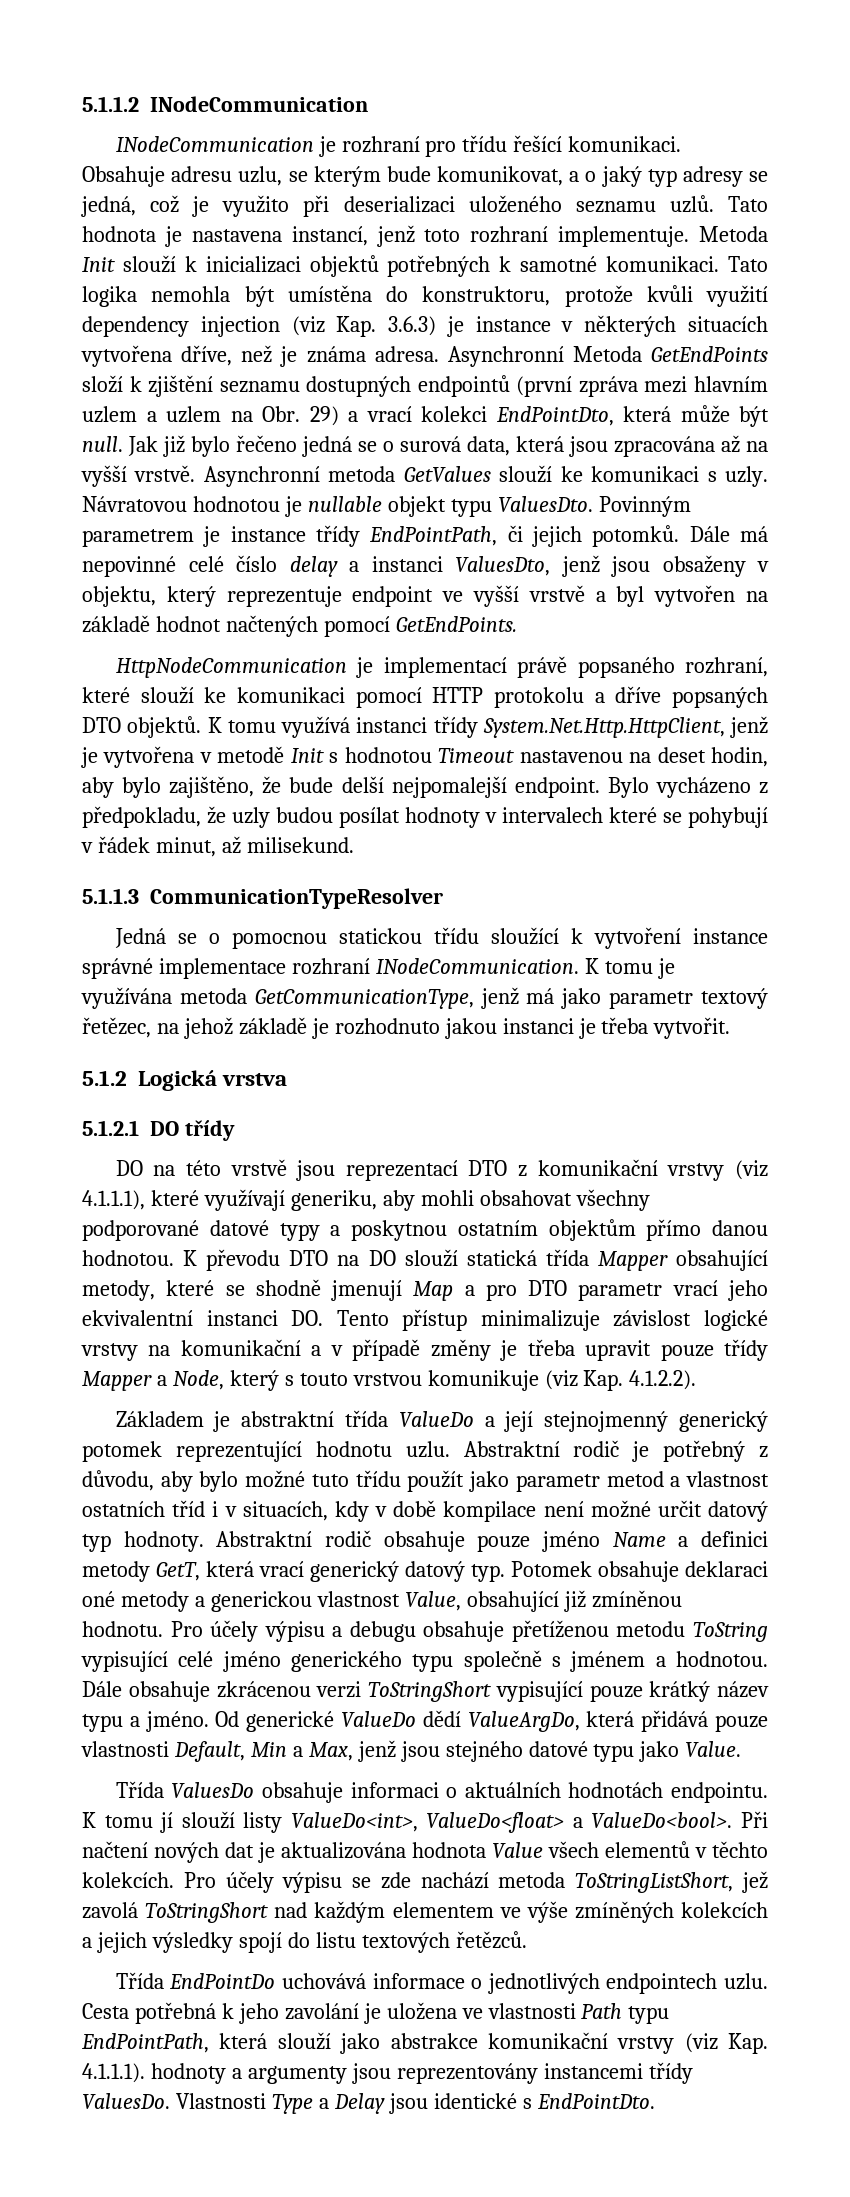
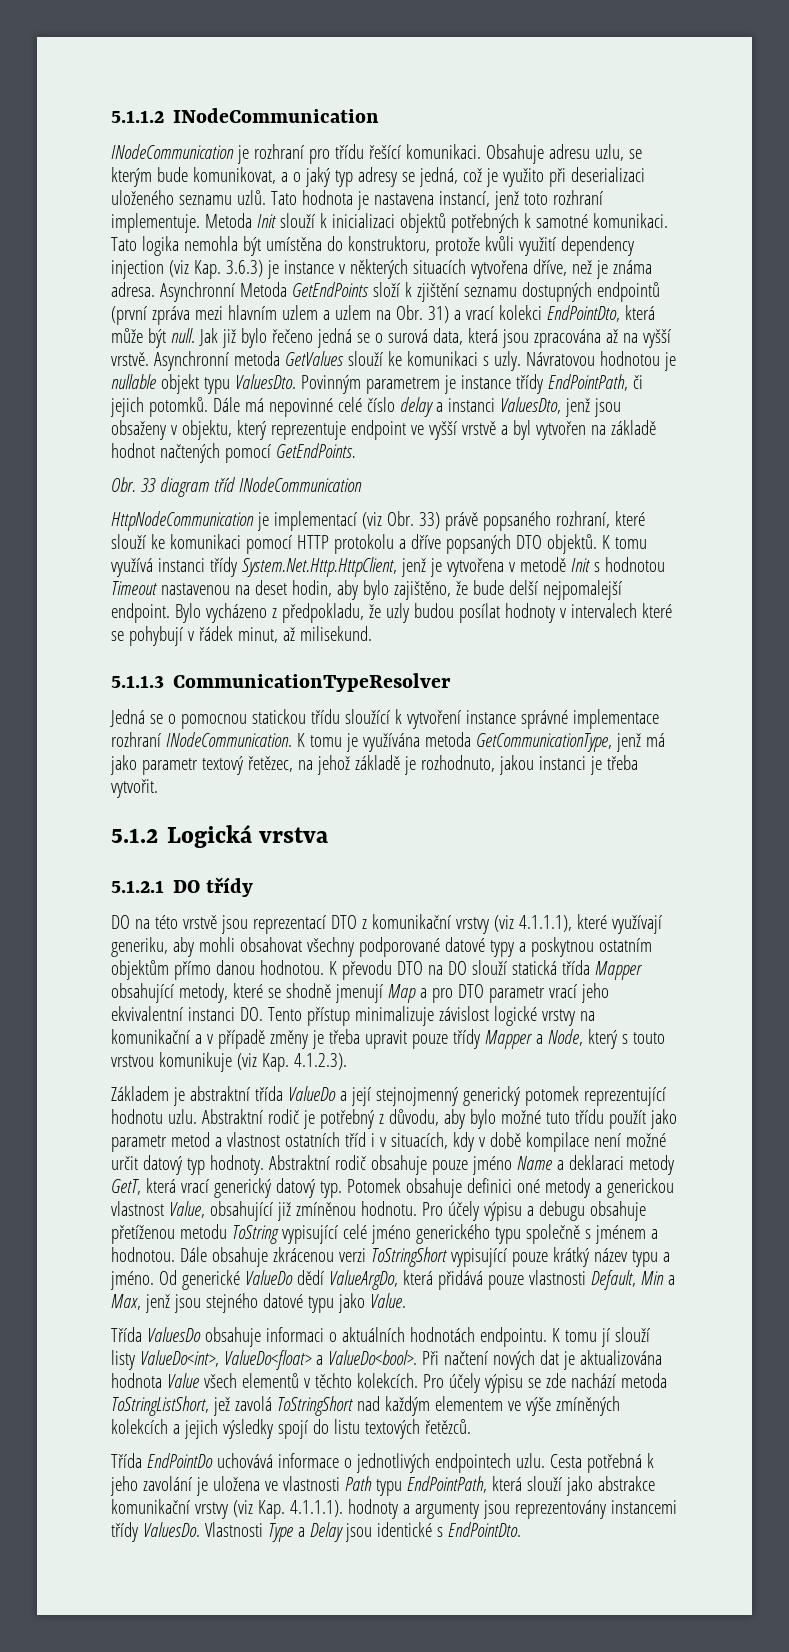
[309,406,339,426] 29) -> [427,306,449,323] 31)
(517, 624) none -> [111,477,362,497] // Obr. 33 diagram tříd INodeCommunication
(507, 667) none -> [361,511,440,529] (viz Obr. 33)
[334,1018,440,1035] rozhodnuto -> [420,755,495,772] rozhodnuto,
[629,1370,697,1390] 4.1.2.2). -> [293,1053,347,1070] 4.1.2.3).
[700,1531,768,1547] definici -> [568,1155,624,1170] deklaraci
[685,1561,768,1577] deklaraci -> [466,1178,512,1193] definici

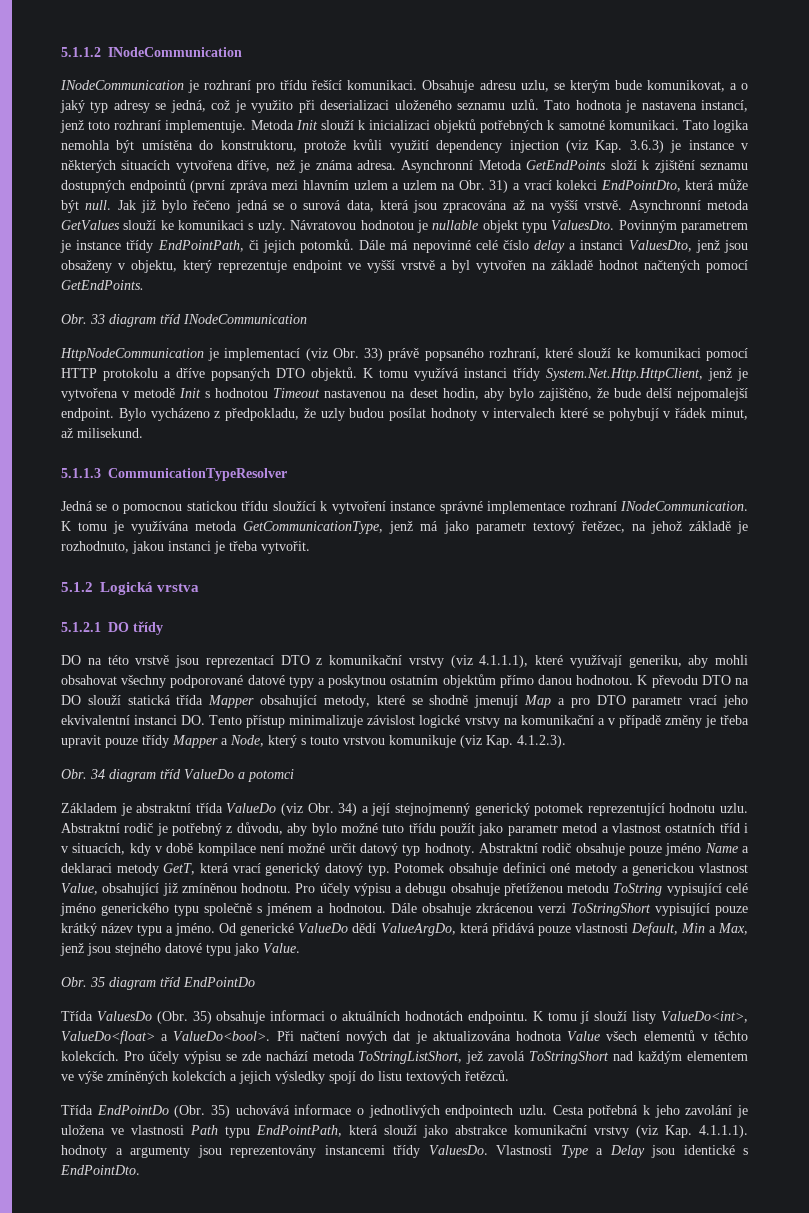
(347, 1061) none -> [61,769,294,782] // Obr. 34 diagram tříd ValueDo a potomci
(336, 1093) none -> [281,803,358,816] (viz Obr. 34)
(406, 1300) none -> [61,977,255,990] // Obr. 35 diagram tříd EndPointDo
(201, 1334) none -> [156,1011,212,1024] (Obr. 35)
(213, 1460) none -> [174,1105,230,1118] (Obr. 35)

